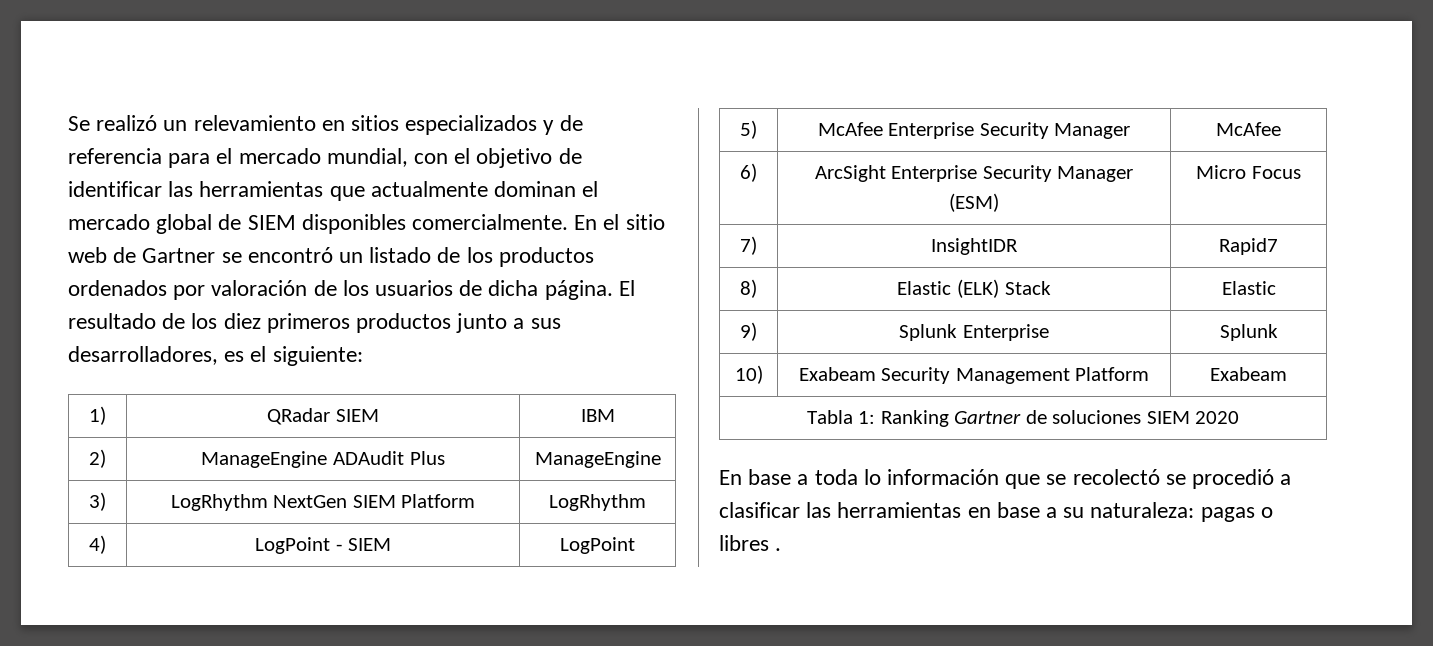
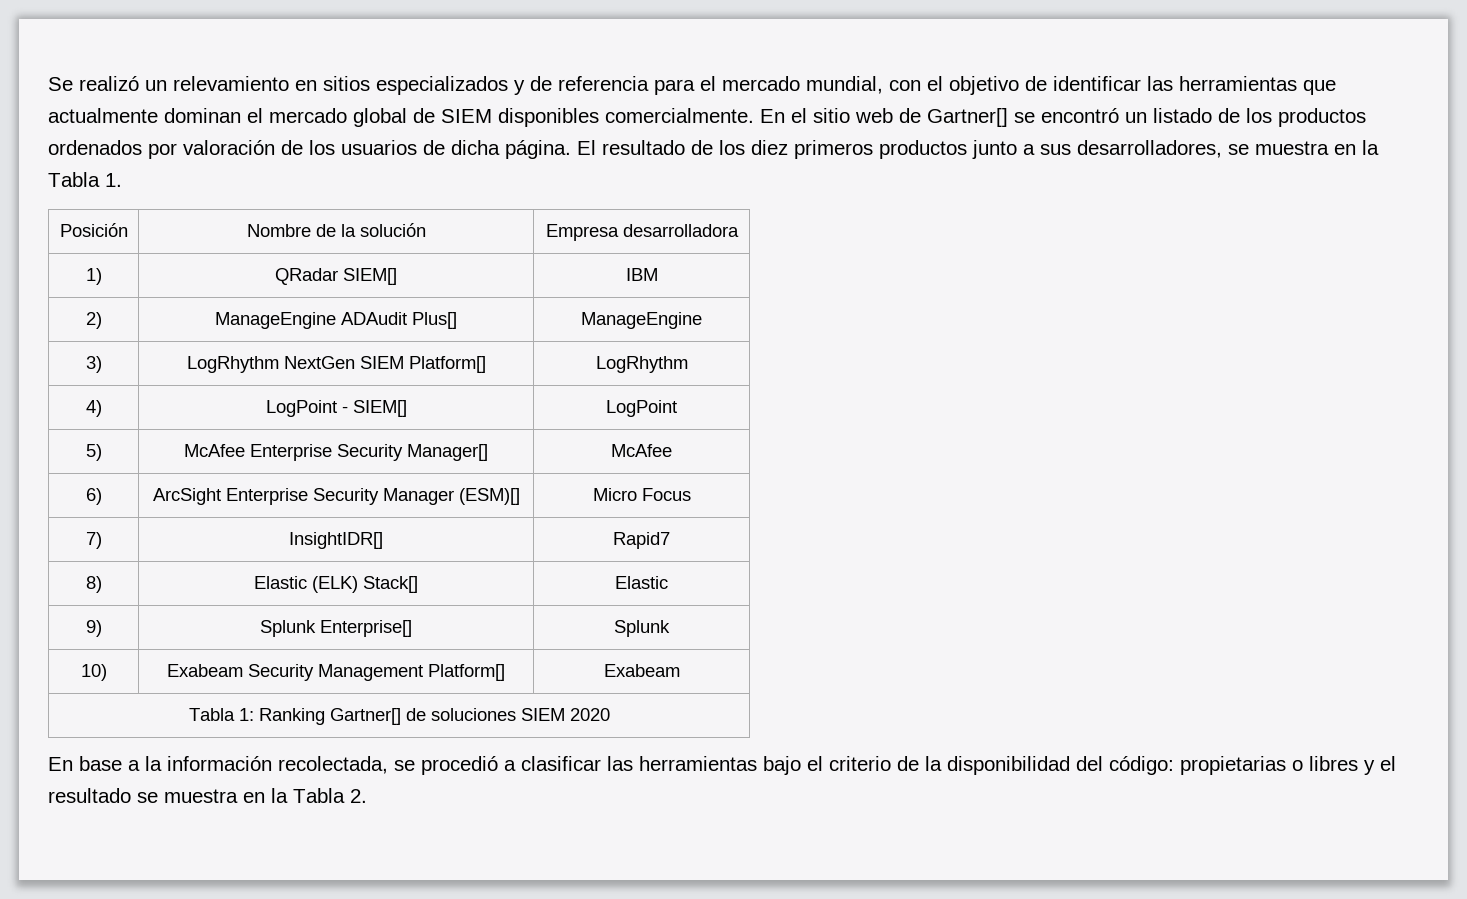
[142,248,216,263] Gartner -> [927,108,1008,127] Gartner[]
[224,346,363,366] es el siguiente: -> [1228,140,1379,155] [48,172,122,187] [59,223,128,237] [246,223,426,237] [545,224,739,241] se muestra en la Tabla 1. // Posición | Nombre de la solución | Empresa desarrolladora
[335,409,379,422] SIEM -> [342,268,397,285] SIEM[]
[409,451,445,465] Plus -> [411,312,457,329] Plus[]
[401,494,476,508] Platform -> [408,356,486,373] Platform[]
[347,538,391,551] SIEM -> [352,400,407,417] SIEM[]
[1054,123,1131,139] Manager -> [406,444,488,461] Manager[]
[949,193,999,212] (ESM) -> [458,488,520,505] (ESM)[]
[931,238,1018,255] InsightIDR -> [289,532,383,549] InsightIDR[]
[1004,281,1051,295] Stack -> [362,576,418,593] Stack[]
[962,324,1049,341] Enterprise -> [319,620,412,637] Enterprise[]
[1075,367,1150,381] Platform -> [427,664,505,681] Platform[]
[954,411,1022,424] Gartner -> [329,708,401,725] Gartner[]
[814,469,1160,489] toda lo información que se recolectó -> [145,756,388,774] la información recolectada,
[967,502,1273,522] [719,535,782,551] en base a su naturaleza: pagas o libres . -> [763,756,1396,775] [48,788,367,803] bajo el criterio de la disponibilidad del código: propietarias o libres y el resultado se muestra en la Tabla 2.

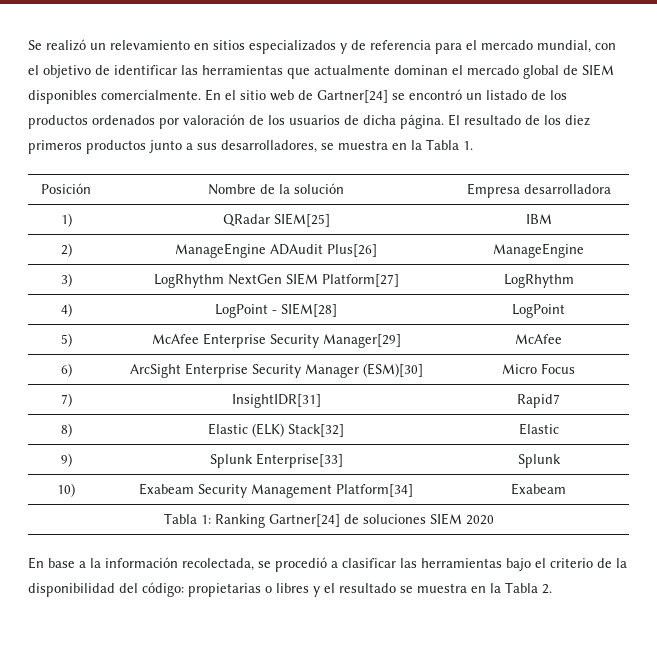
[927,108,1008,127] Gartner[] -> [317,90,388,103] Gartner[24]
[342,268,397,285] SIEM[] -> [273,213,330,227] SIEM[25]
[411,312,457,329] Plus[] -> [327,244,377,257] Plus[26]
[408,356,486,373] Platform[] -> [321,274,399,287] Platform[27]
[352,400,407,417] SIEM[] -> [281,303,337,317] SIEM[28]
[406,444,488,461] Manager[] -> [322,334,401,348] Manager[29]
[458,488,520,505] (ESM)[] -> [362,363,423,377] (ESM)[30]
[289,532,383,549] InsightIDR[] -> [231,394,321,408] InsightIDR[31]
[362,576,418,593] Stack[] -> [288,424,344,437] Stack[32]
[319,620,412,637] Enterprise[] -> [255,453,343,468] Enterprise[33]
[427,664,505,681] Platform[] -> [336,484,413,497] Platform[34]
[329,708,401,725] Gartner[] -> [268,514,340,527] Gartner[24]

